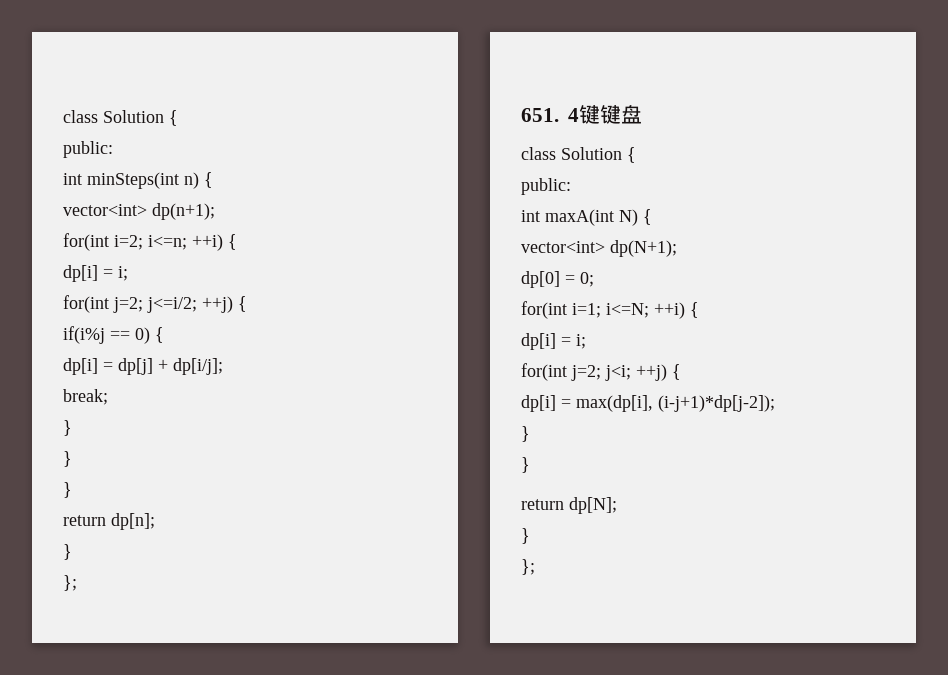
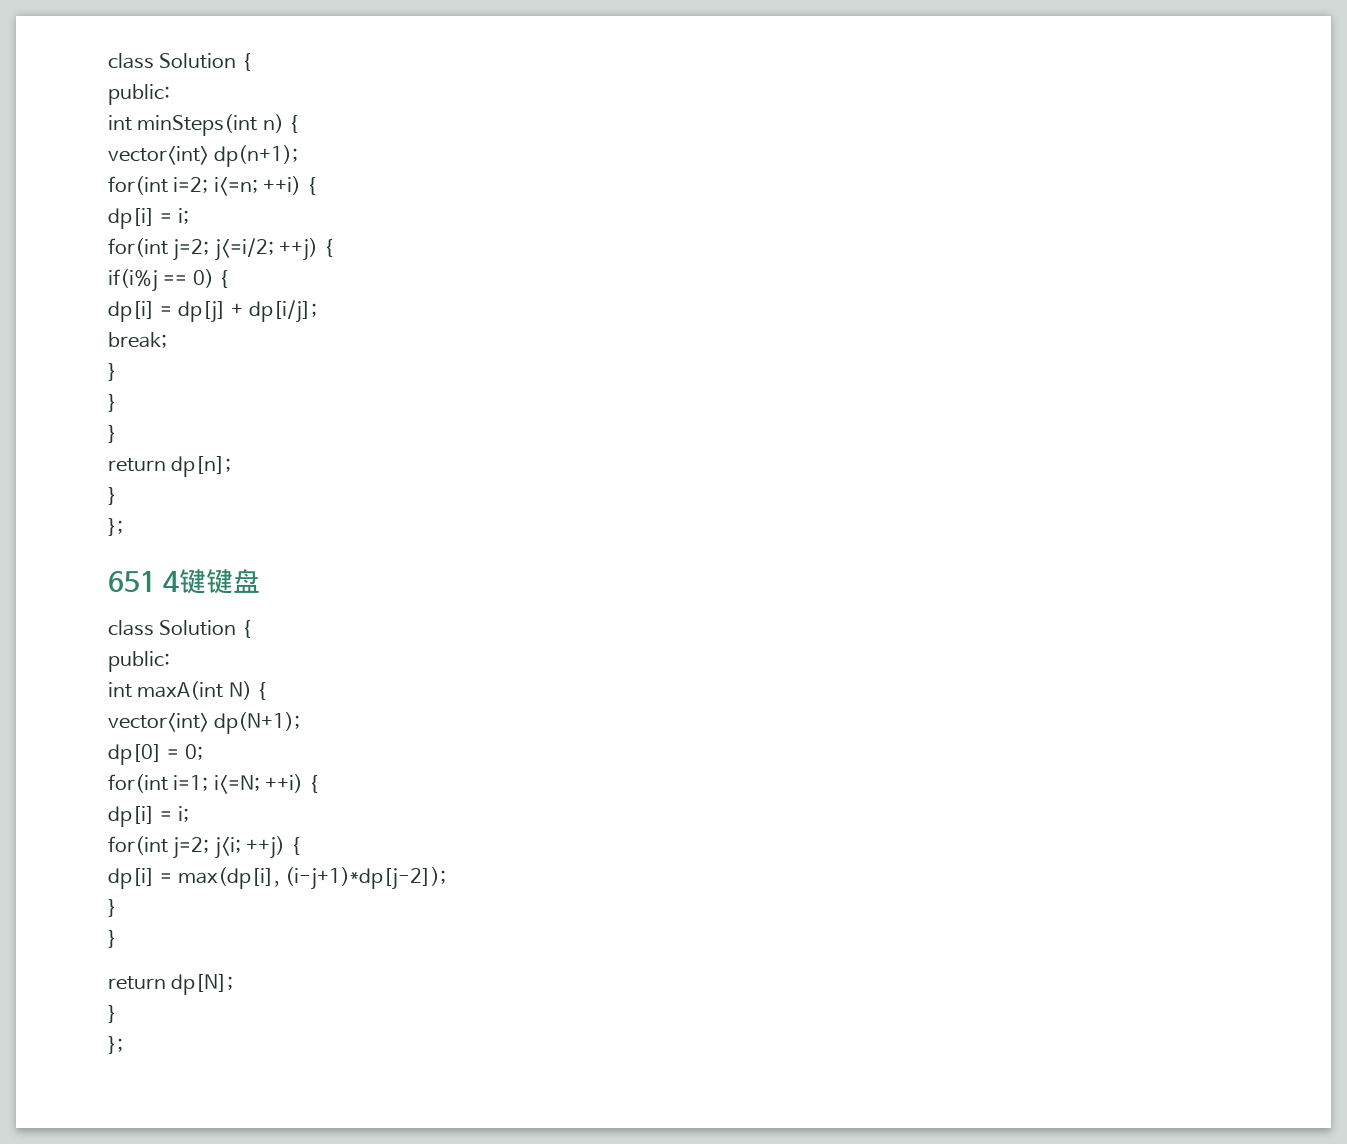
[521,108,559,122] 651. -> [108,571,156,592] 651

